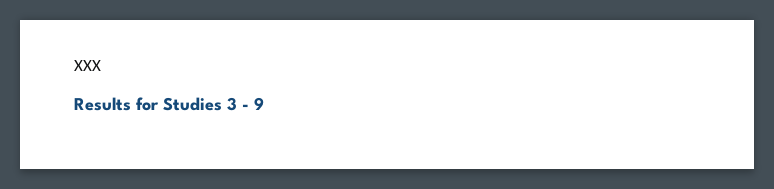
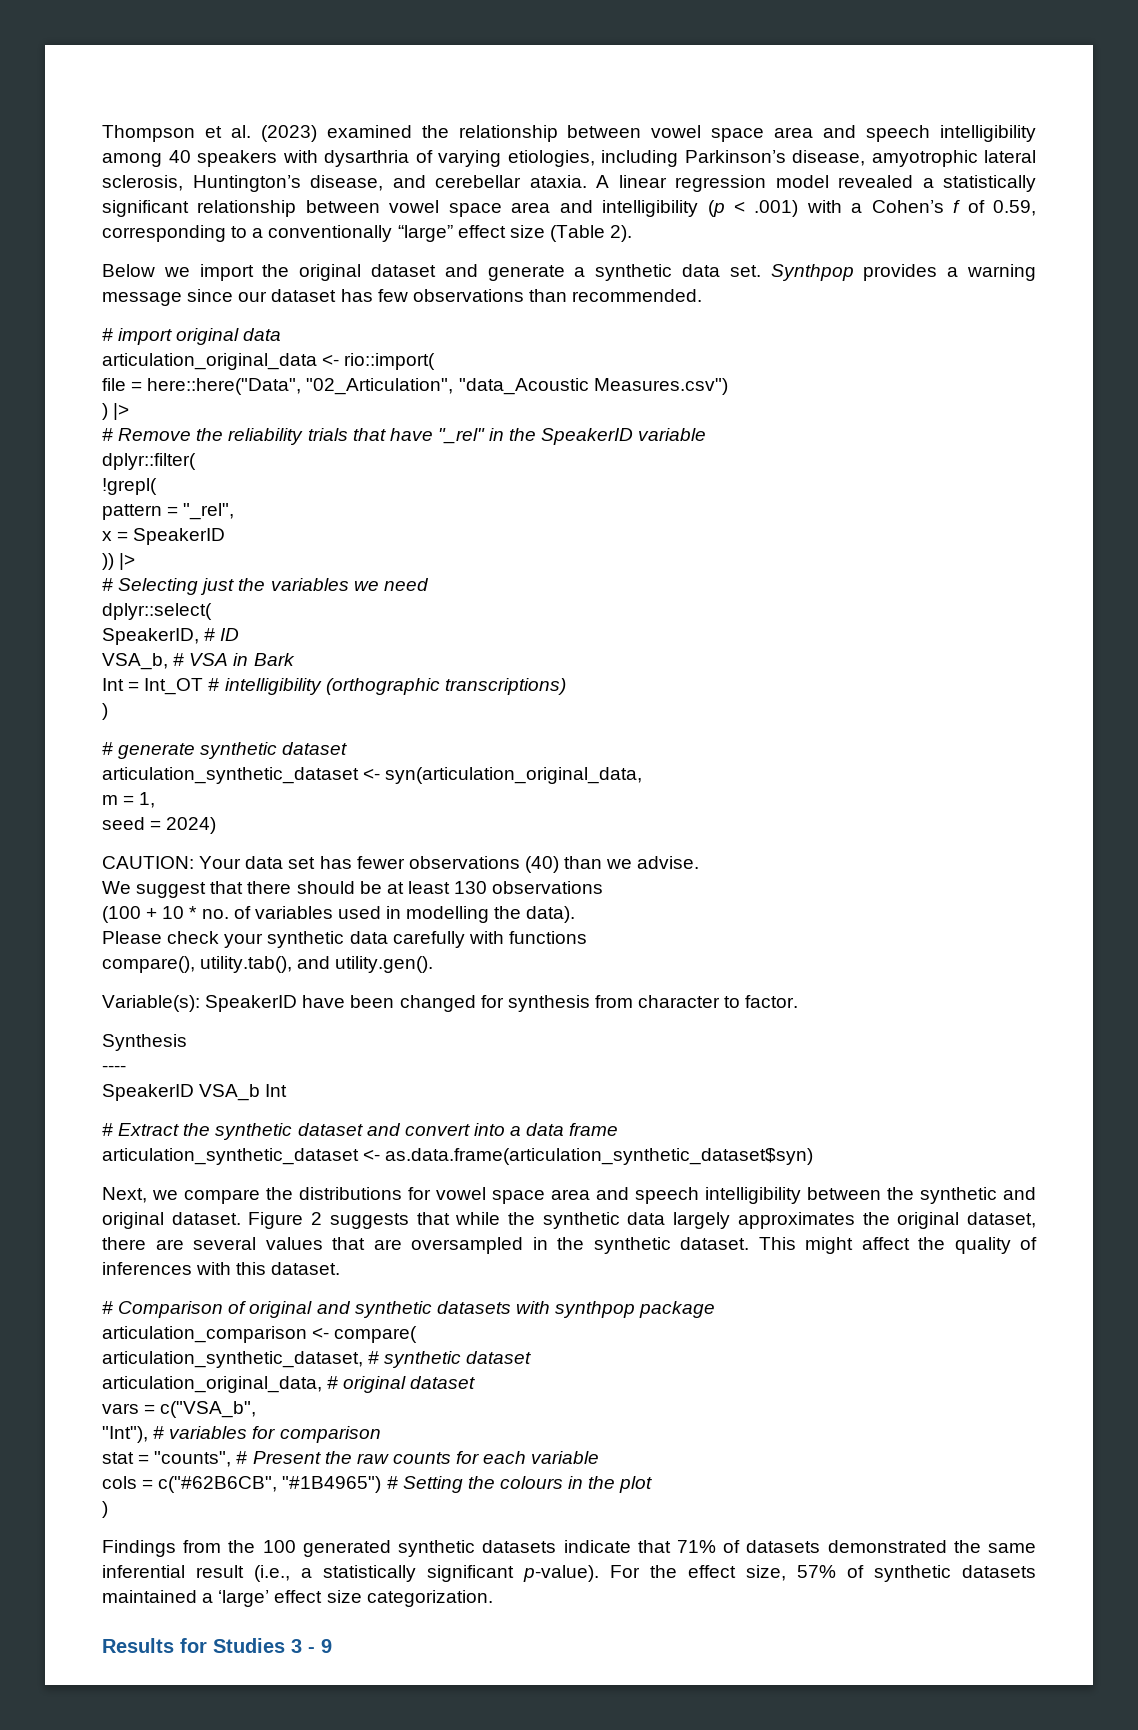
[74,60,101,71] XXX -> [102,125,1036,142] [102,150,1036,167] [102,175,1036,192] [102,200,1036,217] [102,225,633,242] [102,264,1036,281] [102,289,703,306] [102,328,282,345] [102,353,436,370] [102,378,728,395] [102,403,130,420] [102,428,707,445] [102,453,196,470] [102,478,157,495] [102,503,235,520] [102,528,226,545] [102,553,136,570] [102,578,429,595] [102,603,212,620] [102,628,240,645] [102,653,295,670] [102,678,566,695] [102,703,108,720] [102,742,348,759] [102,767,643,784] [102,792,156,808] [102,817,217,834] [102,856,700,873] [102,881,604,898] [102,906,576,923] [102,931,587,948] [102,956,434,973] [102,995,799,1012] [102,1034,187,1051] [102,1065,126,1072] [102,1084,288,1101] [102,1123,619,1140] [102,1148,814,1165] [102,1187,1036,1204] [102,1212,1036,1229] [102,1237,1037,1254] [102,1262,341,1275] [102,1301,716,1318] [102,1326,418,1343] [102,1351,532,1368] [102,1376,476,1393] [102,1401,257,1418] [102,1426,381,1443] [102,1451,600,1467] [102,1476,653,1493] [102,1501,108,1518] [102,1540,1036,1557] [102,1565,1036,1582] [102,1590,493,1607] Thompson et al. (2023) examined the relationship between vowel space area and speech intelligibility among 40 speakers with dysarthria of varying etiologies, including Parkinson’s disease, amyotrophic lateral sclerosis, Huntington’s disease, and cerebellar ataxia. A linear regression model revealed a statistically significant relationship between vowel space area and intelligibility (p < .001) with a Cohen’s f of 0.59, corresponding to a conventionally “large” effect size (Table 2). // Below we import the original dataset and generate a synthetic data set. Synthpop provides a warning message since our dataset has few observations than recommended. // # import original data // articulation_original_data <- rio::import( // file = here::here("Data", "02_Articulation", "data_Acoustic Measures.csv") // ) |> // # Remove the reliability trials that have "_rel" in the SpeakerID variable // dplyr::filter( // !grepl( // pattern = "_rel", // x = SpeakerID // )) |> // # Selecting just the variables we need // dplyr::select( // SpeakerID, # ID // VSA_b, # VSA in Bark // Int = Int_OT # intelligibility (orthographic transcriptions) // ) // # generate synthetic dataset // articulation_synthetic_dataset <- syn(articulation_original_data, // m = 1, // seed = 2024) // CAUTION: Your data set has fewer observations (40) than we advise. // We suggest that there should be at least 130 observations // (100 + 10 * no. of variables used in modelling the data). // Please check your synthetic data carefully with functions // compare(), utility.tab(), and utility.gen(). // Variable(s): SpeakerID have been changed for synthesis from character to factor. // Synthesis // ---- // SpeakerID VSA_b Int // # Extract the synthetic dataset and convert into a data frame // articulation_synthetic_dataset <- as.data.frame(articulation_synthetic_dataset$syn) // Next, we compare the distributions for vowel space area and speech intelligibility between the synthetic and original dataset. Figure 2 suggests that while the synthetic data largely approximates the original dataset, there are several values that are oversampled in the synthetic dataset. This might affect the quality of inferences with this dataset. // # Comparison of original and synthetic datasets with synthpop package // articulation_comparison <- compare( // articulation_synthetic_dataset, # synthetic dataset // articulation_original_data, # original dataset // vars = c("VSA_b", // "Int"), # variables for comparison // stat = "counts", # Present the raw counts for each variable // cols = c("#62B6CB", "#1B4965") # Setting the colours in the plot // ) // Findings from the 100 generated synthetic datasets indicate that 71% of datasets demonstrated the same inferential result (i.e., a statistically significant p-value). For the effect size, 57% of synthetic datasets maintained a ‘large’ effect size categorization.

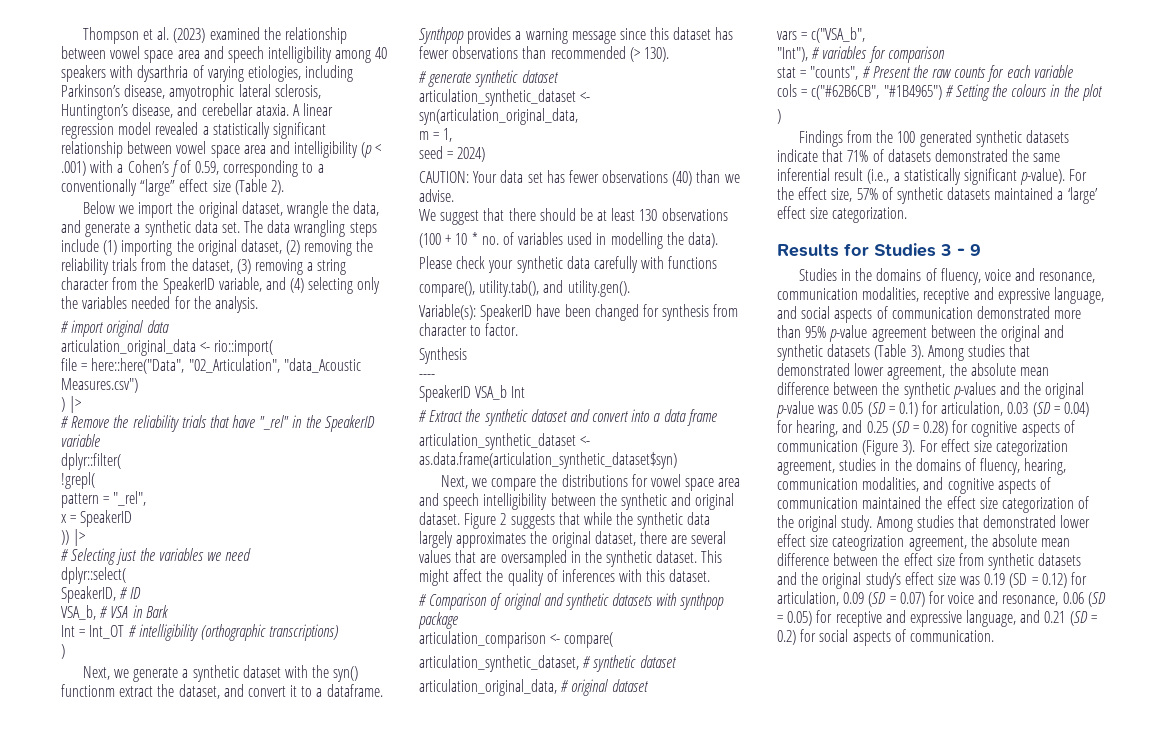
[371,264,436,277] dataset -> [241,201,380,218] dataset, wrangle the data,
[770,264,1036,281] [102,289,703,306] Synthpop provides a warning message since our dataset has few observations than recommended. -> [244,220,377,237] [61,239,374,256] [61,258,347,275] [61,277,381,294] [61,296,258,313] The data wrangling steps include (1) importing the original dataset, (2) removing the reliability trials from the dataset, (3) removing a string character from the SpeakerID variable, and (4) selecting only the variables needed for the analysis.
(108, 711) none -> [82,665,359,682] [61,684,383,699] [419,27,734,44] [419,46,669,62] // Next, we generate a synthetic dataset with the syn() functionm extract the dataset, and convert it to a dataframe. Synthpop provides a warning message since this dataset has fewer observations than recommended (> 130).
(332, 1646) none -> [798,268,1096,285] [777,287,1104,304] [777,306,1082,323] [777,325,1065,342] [777,344,1031,361] [777,363,1049,380] [777,382,1085,399] [776,401,1090,418] [777,420,1075,437] [777,439,1069,456] [777,458,1067,475] [777,477,1051,494] [777,496,1090,513] [777,515,1091,532] [777,534,1071,551] [777,553,1082,570] [777,572,1088,589] [777,591,1106,607] [777,610,1097,627] [777,629,994,646] // Studies in the domains of fluency, voice and resonance, communication modalities, receptive and expressive language, and social aspects of communication demonstrated more than 95% p-value agreement between the original and synthetic datasets (Table 3). Among studies that demonstrated lower agreement, the absolute mean difference between the synthetic p-values and the original p-value was 0.05 (SD = 0.1) for articulation, 0.03 (SD = 0.04) for hearing, and 0.25 (SD = 0.28) for cognitive aspects of communication (Figure 3). For effect size categorization agreement, studies in the domains of fluency, hearing, communication modalities, and cognitive aspects of communication maintained the effect size categorization of the original study. Among studies that demonstrated lower effect size cateogrization agreement, the absolute mean difference between the effect size from synthetic datasets and the original study’s effect size was 0.19 (SD = 0.12) for articulation, 0.09 (SD = 0.07) for voice and resonance, 0.06 (SD = 0.05) for receptive and expressive language, and 0.21 (SD = 0.2) for social aspects of communication.

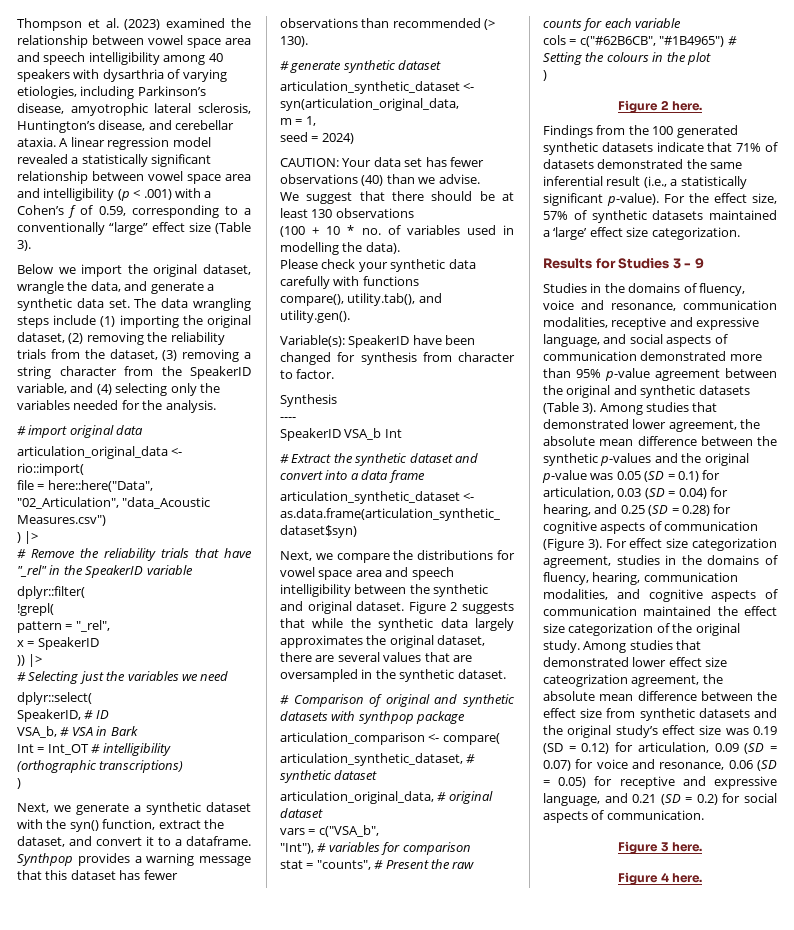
[270,180,284,195] 2). -> [17,240,31,251] 3).
[61,684,115,697] functionm -> [102,819,156,830] function,
[619,28,646,40] since -> [17,870,42,880] that
[701,550,723,563] [419,569,711,586] This might affect the quality of inferences with this dataset. -> (506, 674) none
(781, 116) none -> [618,100,702,113] // Figure 2 here.
(994, 636) none -> [618,841,702,854] [618,872,702,885] // Figure 3 here. // Figure 4 here.

